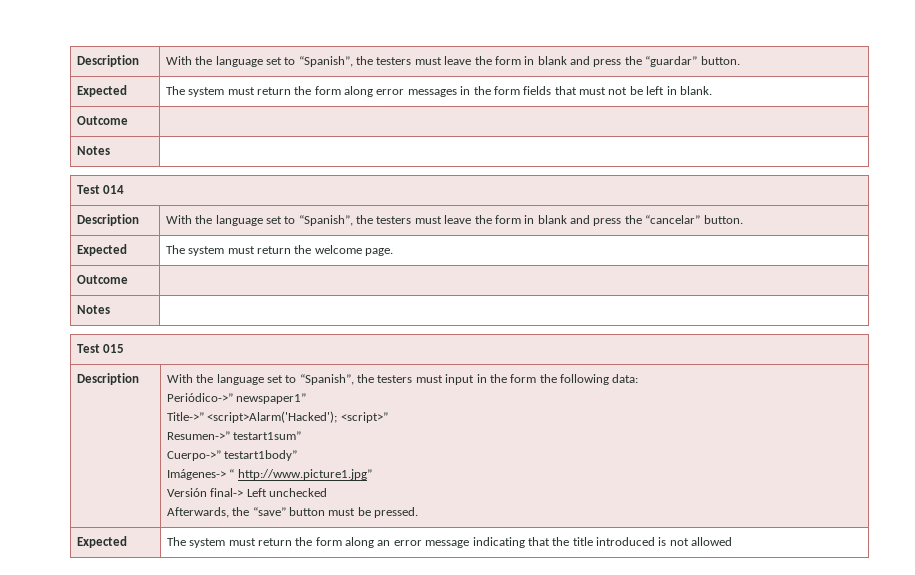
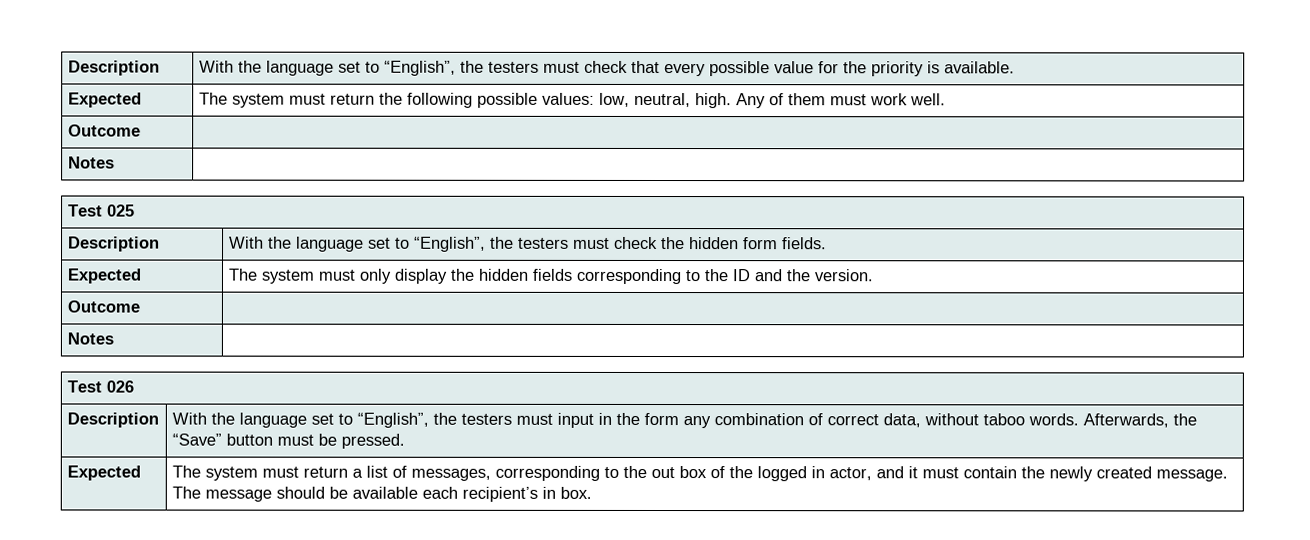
[76,55,139,67] [165,56,740,67] [76,85,127,97] [165,86,712,97] [76,116,128,125] [76,146,110,155] [76,185,125,194] [76,214,139,226] [165,215,743,226] [76,244,127,256] [165,245,394,256] [76,275,128,284] [76,305,110,314] [76,344,125,353] [76,373,139,385] [166,374,354,385] Description | With the language set to “Spanish”, the testers must leave the form in blank and press the “guardar” button. // Expected | The system must return the form along error messages in the form fields that must not be left in blank. // Outcome | // Notes | // Test 014 // Description | With the language set to “Spanish”, the testers must leave the form in blank and press the “cancelar” button. // Expected | The system must return the welcome page. // Outcome | // Notes | // Test 015 // Description | With the language set to “Spanish”, -> [67,60,160,76] [198,60,1015,77] [67,92,142,108] [198,92,946,109] [67,124,141,137] [67,156,115,169] [67,204,135,217] [67,236,160,252] [228,236,827,252] [66,268,142,284] [227,268,874,285] [66,300,140,313] [66,332,114,345] [66,380,134,393] [66,412,159,428] [171,412,429,428] Description | With the language set to “English”, the testers must check that every possible value for the priority is available. // Expected | The system must return the following possible values: low, neutral, high. Any of them must work well. // Outcome | // Notes | // Test 025 // Description | With the language set to “English”, the testers must check the hidden form fields. // Expected | The system must only display the hidden fields corresponding to the ID and the version. // Outcome | // Notes | // Test 026 // Description | With the language set to “English”,
[539,374,639,385] [166,393,307,404] [166,411,388,423] [166,431,302,440] [166,450,298,461] [166,469,372,480] [166,488,327,497] the following data: // Periódico->” newspaper1” // Title->” <script>Alarm('Hacked'); <script>” // Resumen->” testart1sum” // Cuerpo->” testart1body” // Imágenes-> “ http://www.picture1.jpg” // Versión final-> Left unchecked // -> [682,413,1079,429] any combination of correct data, without taboo words.
[252,507,286,516] “save” -> [171,433,222,446] “Save”
[295,537,733,548] the form along an error message indicating that the title introduced is not allowed -> [351,465,1228,482] [171,486,592,502] a list of messages, corresponding to the out box of the logged in actor, and it must contain the newly created message. The message should be available each recipient’s in box.

